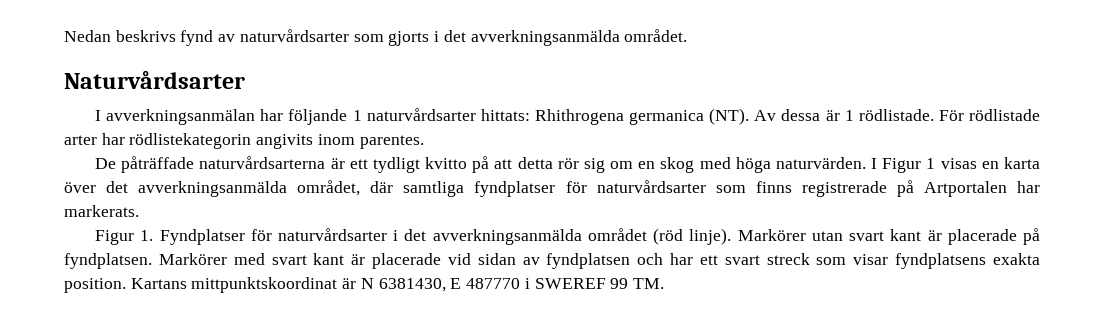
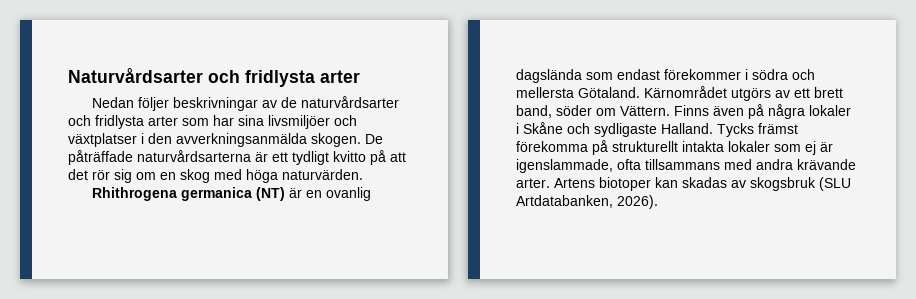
[64,29,688,46] [64,70,245,89] [95,108,1040,125] [64,133,424,149] Nedan beskrivs fynd av naturvårdsarter som gjorts i det avverkningsanmälda området. // Naturvårdsarter // I avverkningsanmälan har följande 1 naturvårdsarter hittats: Rhithrogena germanica (NT). Av dessa är 1 rödlistade. För rödlistade arter har rödlistekategorin angivits inom parentes. // -> [68,68,360,87] [91,96,399,111] [68,115,357,129] [68,133,361,147] Naturvårdsarter och fridlysta arter // Nedan följer beskrivningar av de naturvårdsarter och fridlysta arter som har sina livsmiljöer och växtplatser i den avverkningsanmälda skogen.
[517,157,553,169] detta -> [68,169,88,180] det
[871,157,1040,173] [64,180,1040,197] [64,205,139,217] [95,228,1040,245] [64,253,1041,269] [64,277,664,293] I Figur 1 visas en karta över det avverkningsanmälda området, där samtliga fyndplatser för naturvårdsarter som finns registrerade på Artportalen har markerats. // Figur 1. Fyndplatser för naturvårdsarter i det avverkningsanmälda området (röd linje). Markörer utan svart kant är placerade på fyndplatsen. Markörer med svart kant är placerade vid sidan av fyndplatsen och har ett svart streck som visar fyndplatsens exakta position. Kartans mittpunktskoordinat är N 6381430, E 487770 i SWEREF 99 TM. -> [91,187,371,201] [516,69,815,83] [516,86,843,101] [516,104,851,119] [516,122,798,137] [516,140,833,155] [516,159,856,173] [516,177,851,191] [516,195,658,209] // Rhithrogena germanica (NT) är en ovanlig dagslända som endast förekommer i södra och mellersta Götaland. Kärnområdet utgörs av ett brett band, söder om Vättern. Finns även på några lokaler i Skåne och sydligaste Halland. Tycks främst förekomma på strukturellt intakta lokaler som ej är igenslammade, ofta tillsammans med andra krävande arter. Artens biotoper kan skadas av skogsbruk (SLU Artdatabanken, 2026).

